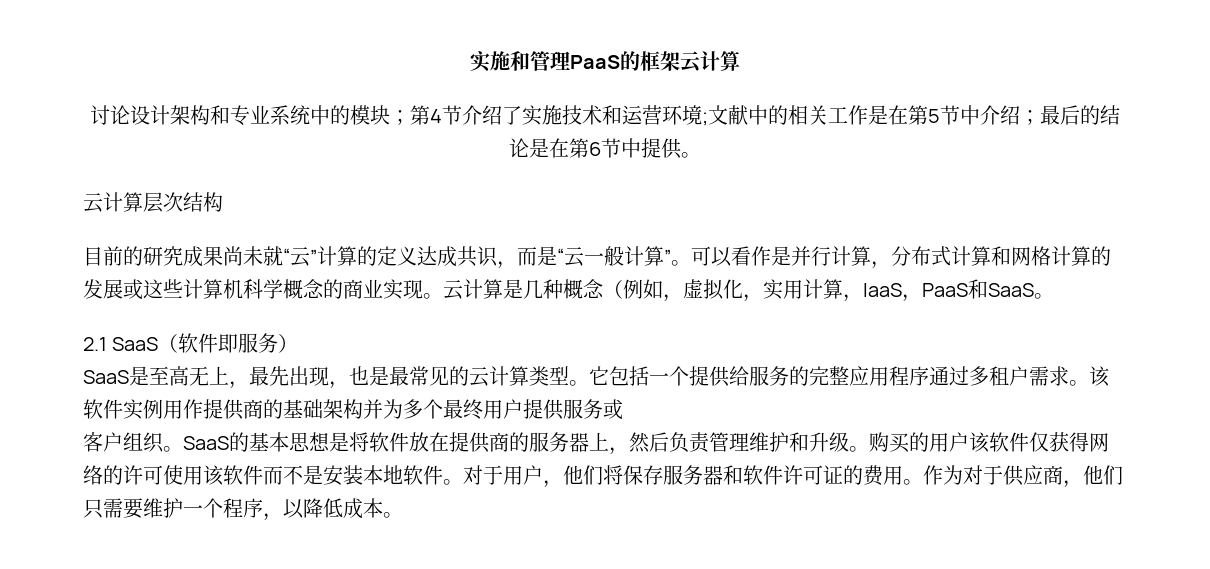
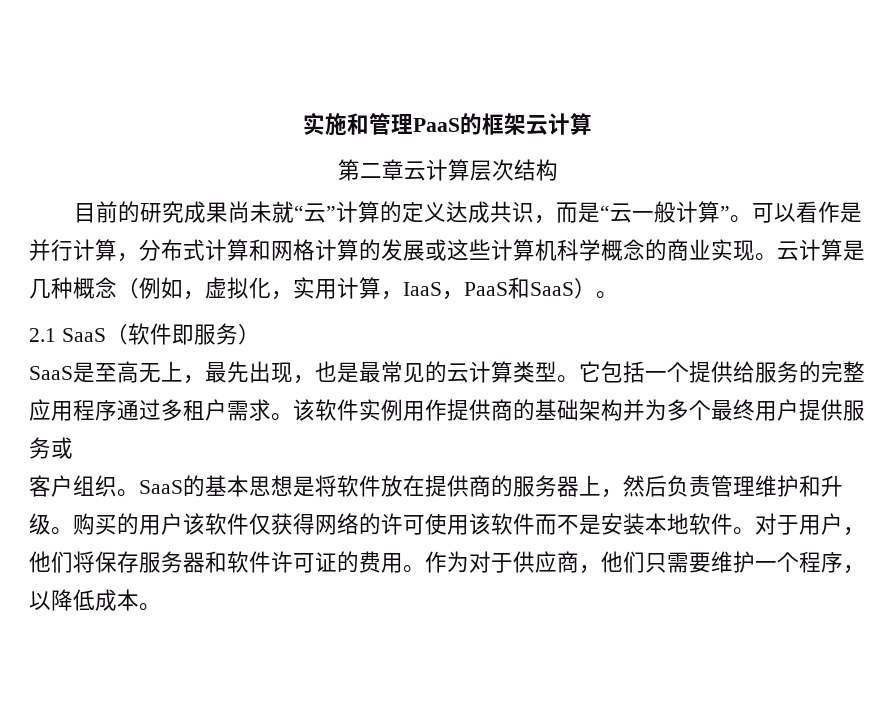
[90,105,1120,126] [509,138,701,159] 讨论设计架构和专业系统中的模块；第4节介绍了实施技术和运营环境;文献中的相关工作是在第5节中介绍；最后的结论是在第6节中提供。 // -> [337,159,404,181] 第二章
(1034, 290) none -> [574,278,596,299] ）

